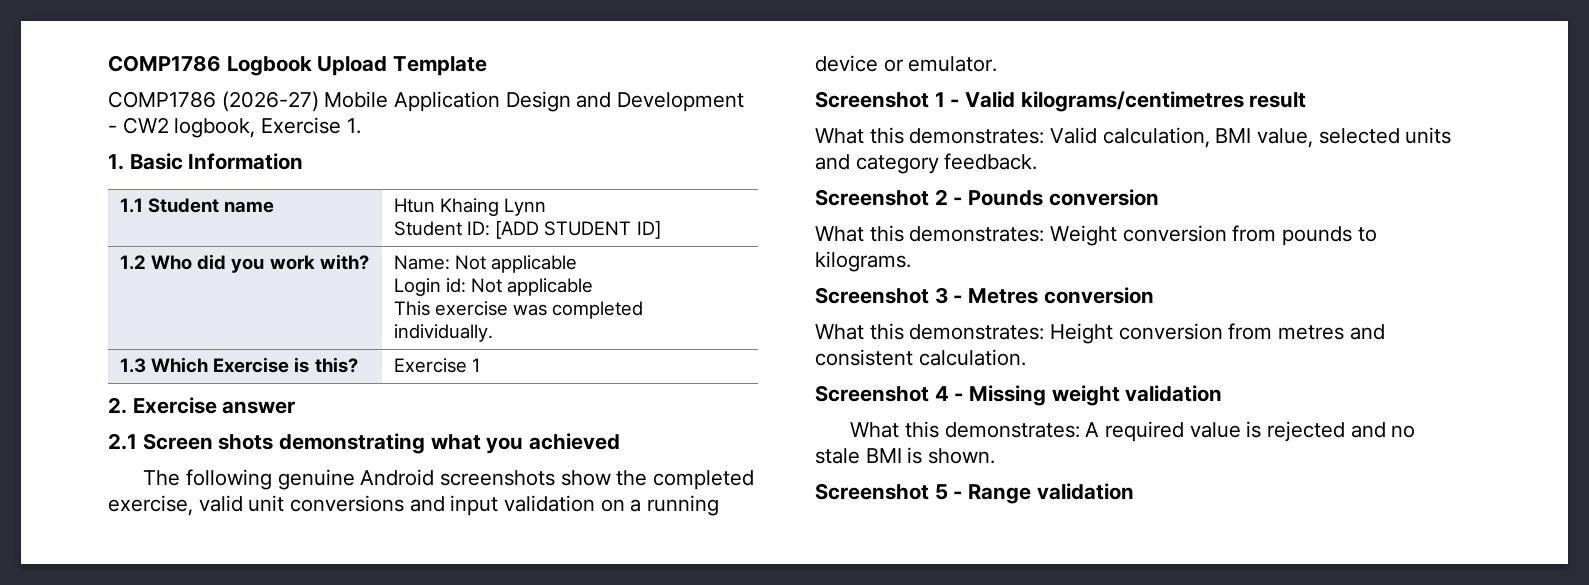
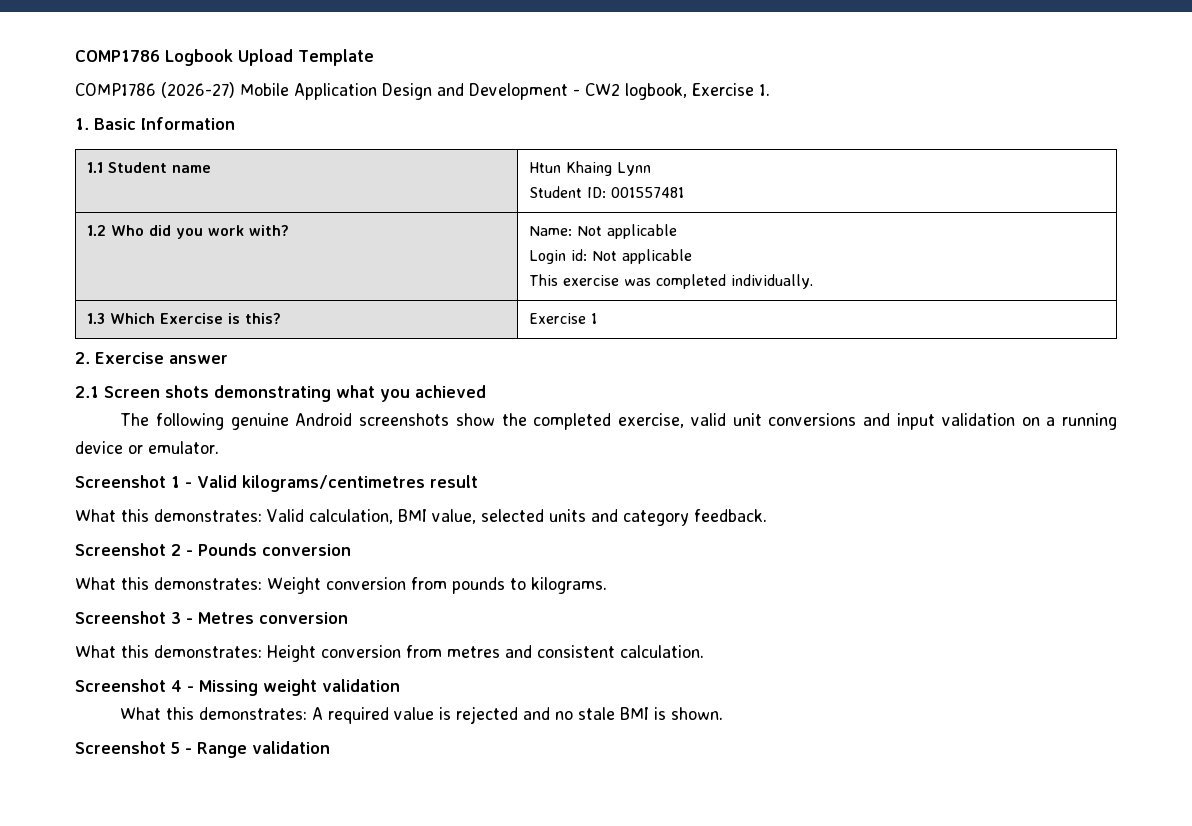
[495,221,661,239] [ADD STUDENT ID] -> [611,187,685,198] 001557481

